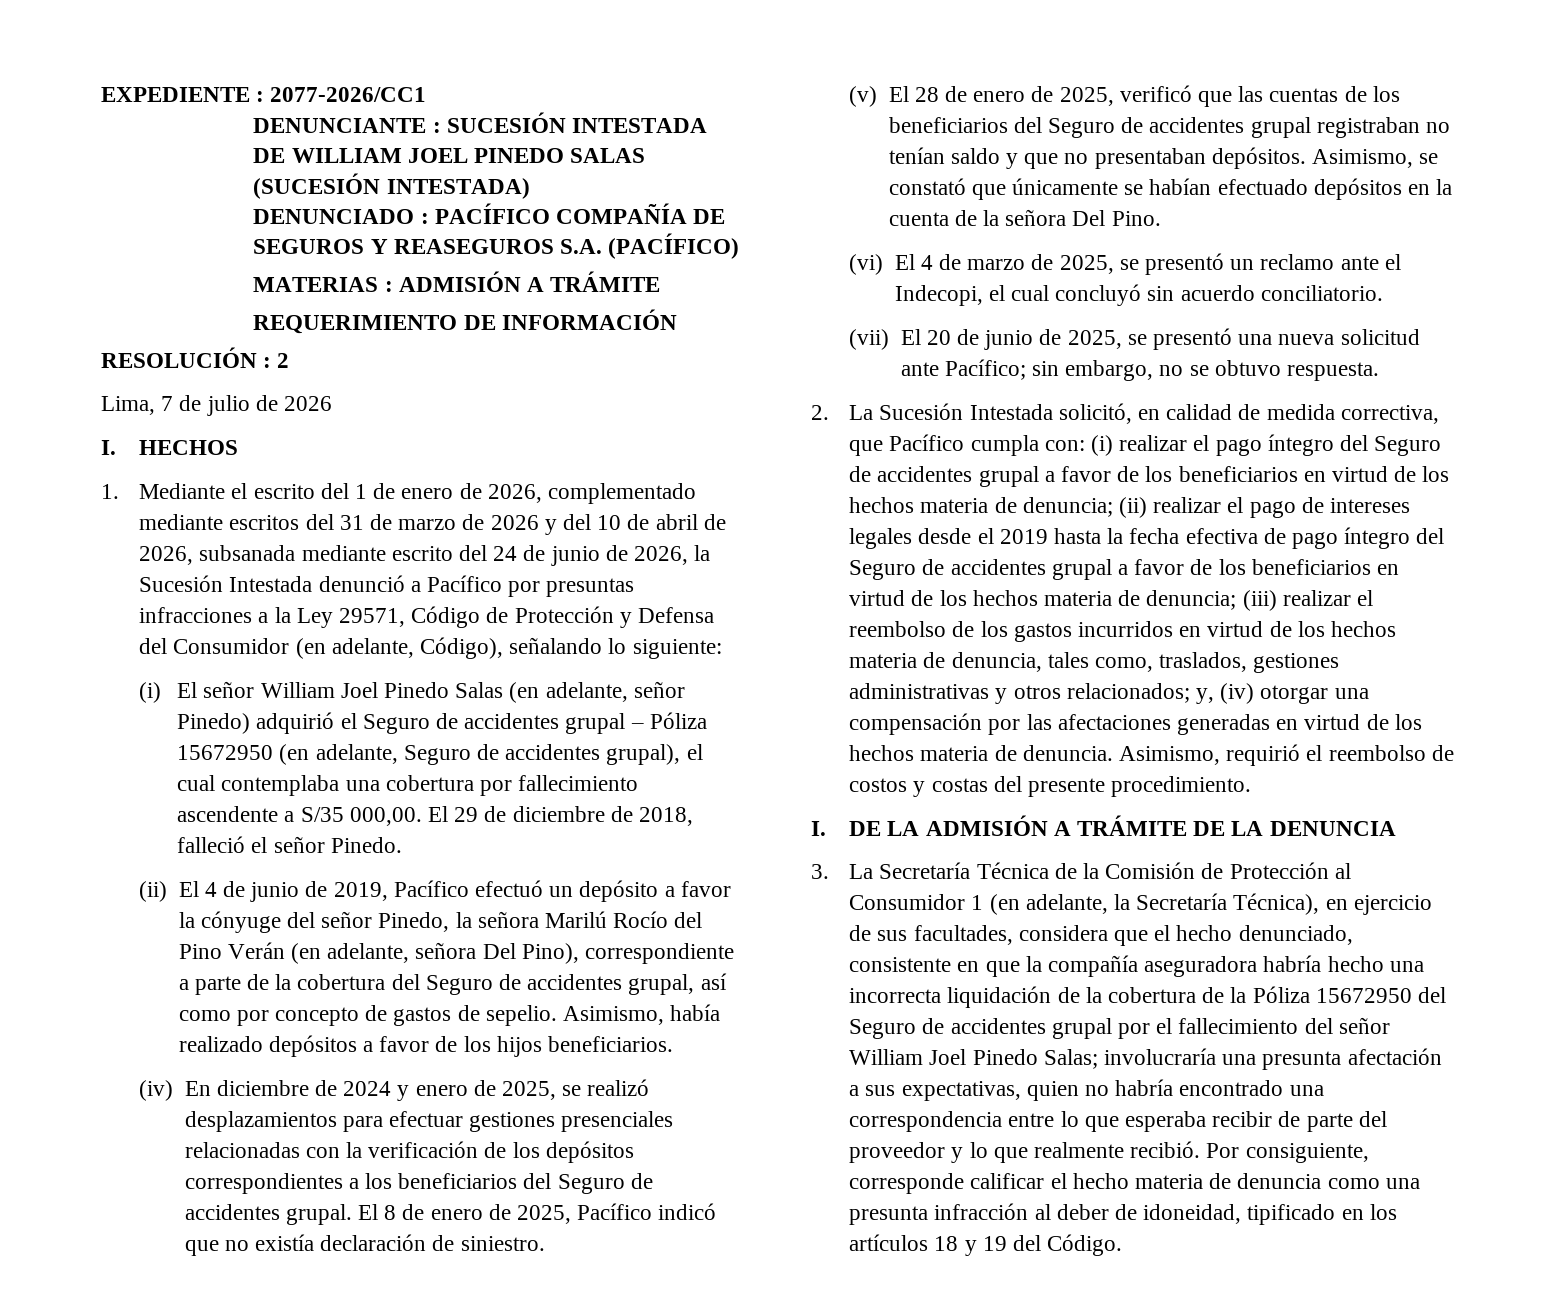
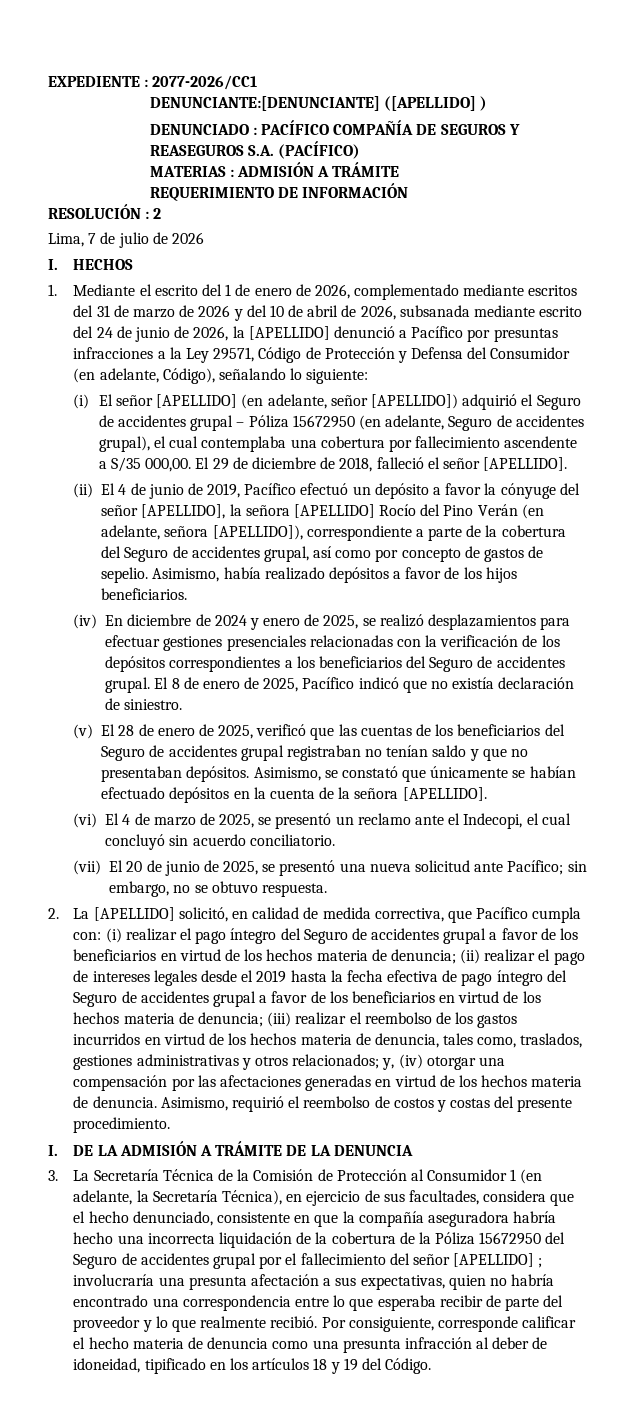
[253,112,708,133] [253,148,646,163] [253,173,530,199] DENUNCIANTE : SUCESIÓN INTESTADA DE WILLIAM JOEL PINEDO SALAS (SUCESIÓN INTESTADA) -> [149,96,488,111] DENUNCIANTE:[DENUNCIANTE] ([APELLIDO] )
[139,575,313,592] Sucesión Intestada -> [248,326,330,340] [APELLIDO]
[260,682,504,698] William Joel Pinedo Salas -> [156,394,238,408] [APELLIDO]
[177,713,251,734] Pinedo) -> [370,394,458,409] [APELLIDO])
[330,837,402,853] Pinedo. -> [483,457,568,471] [APELLIDO].
[378,911,608,932] Pinedo, la señora Marilú -> [141,504,375,519] [APELLIDO], la señora [APELLIDO]
[482,943,579,964] Del Pino), -> [212,525,303,540] [APELLIDO]),
[1072,210,1161,226] Del Pino. -> [402,787,487,801] [APELLIDO].
[879,403,1053,420] Sucesión Intestada -> [93,907,175,921] [APELLIDO]
[849,1049,1098,1069] William Joel Pinedo Salas; -> [453,1253,543,1268] [APELLIDO] ;

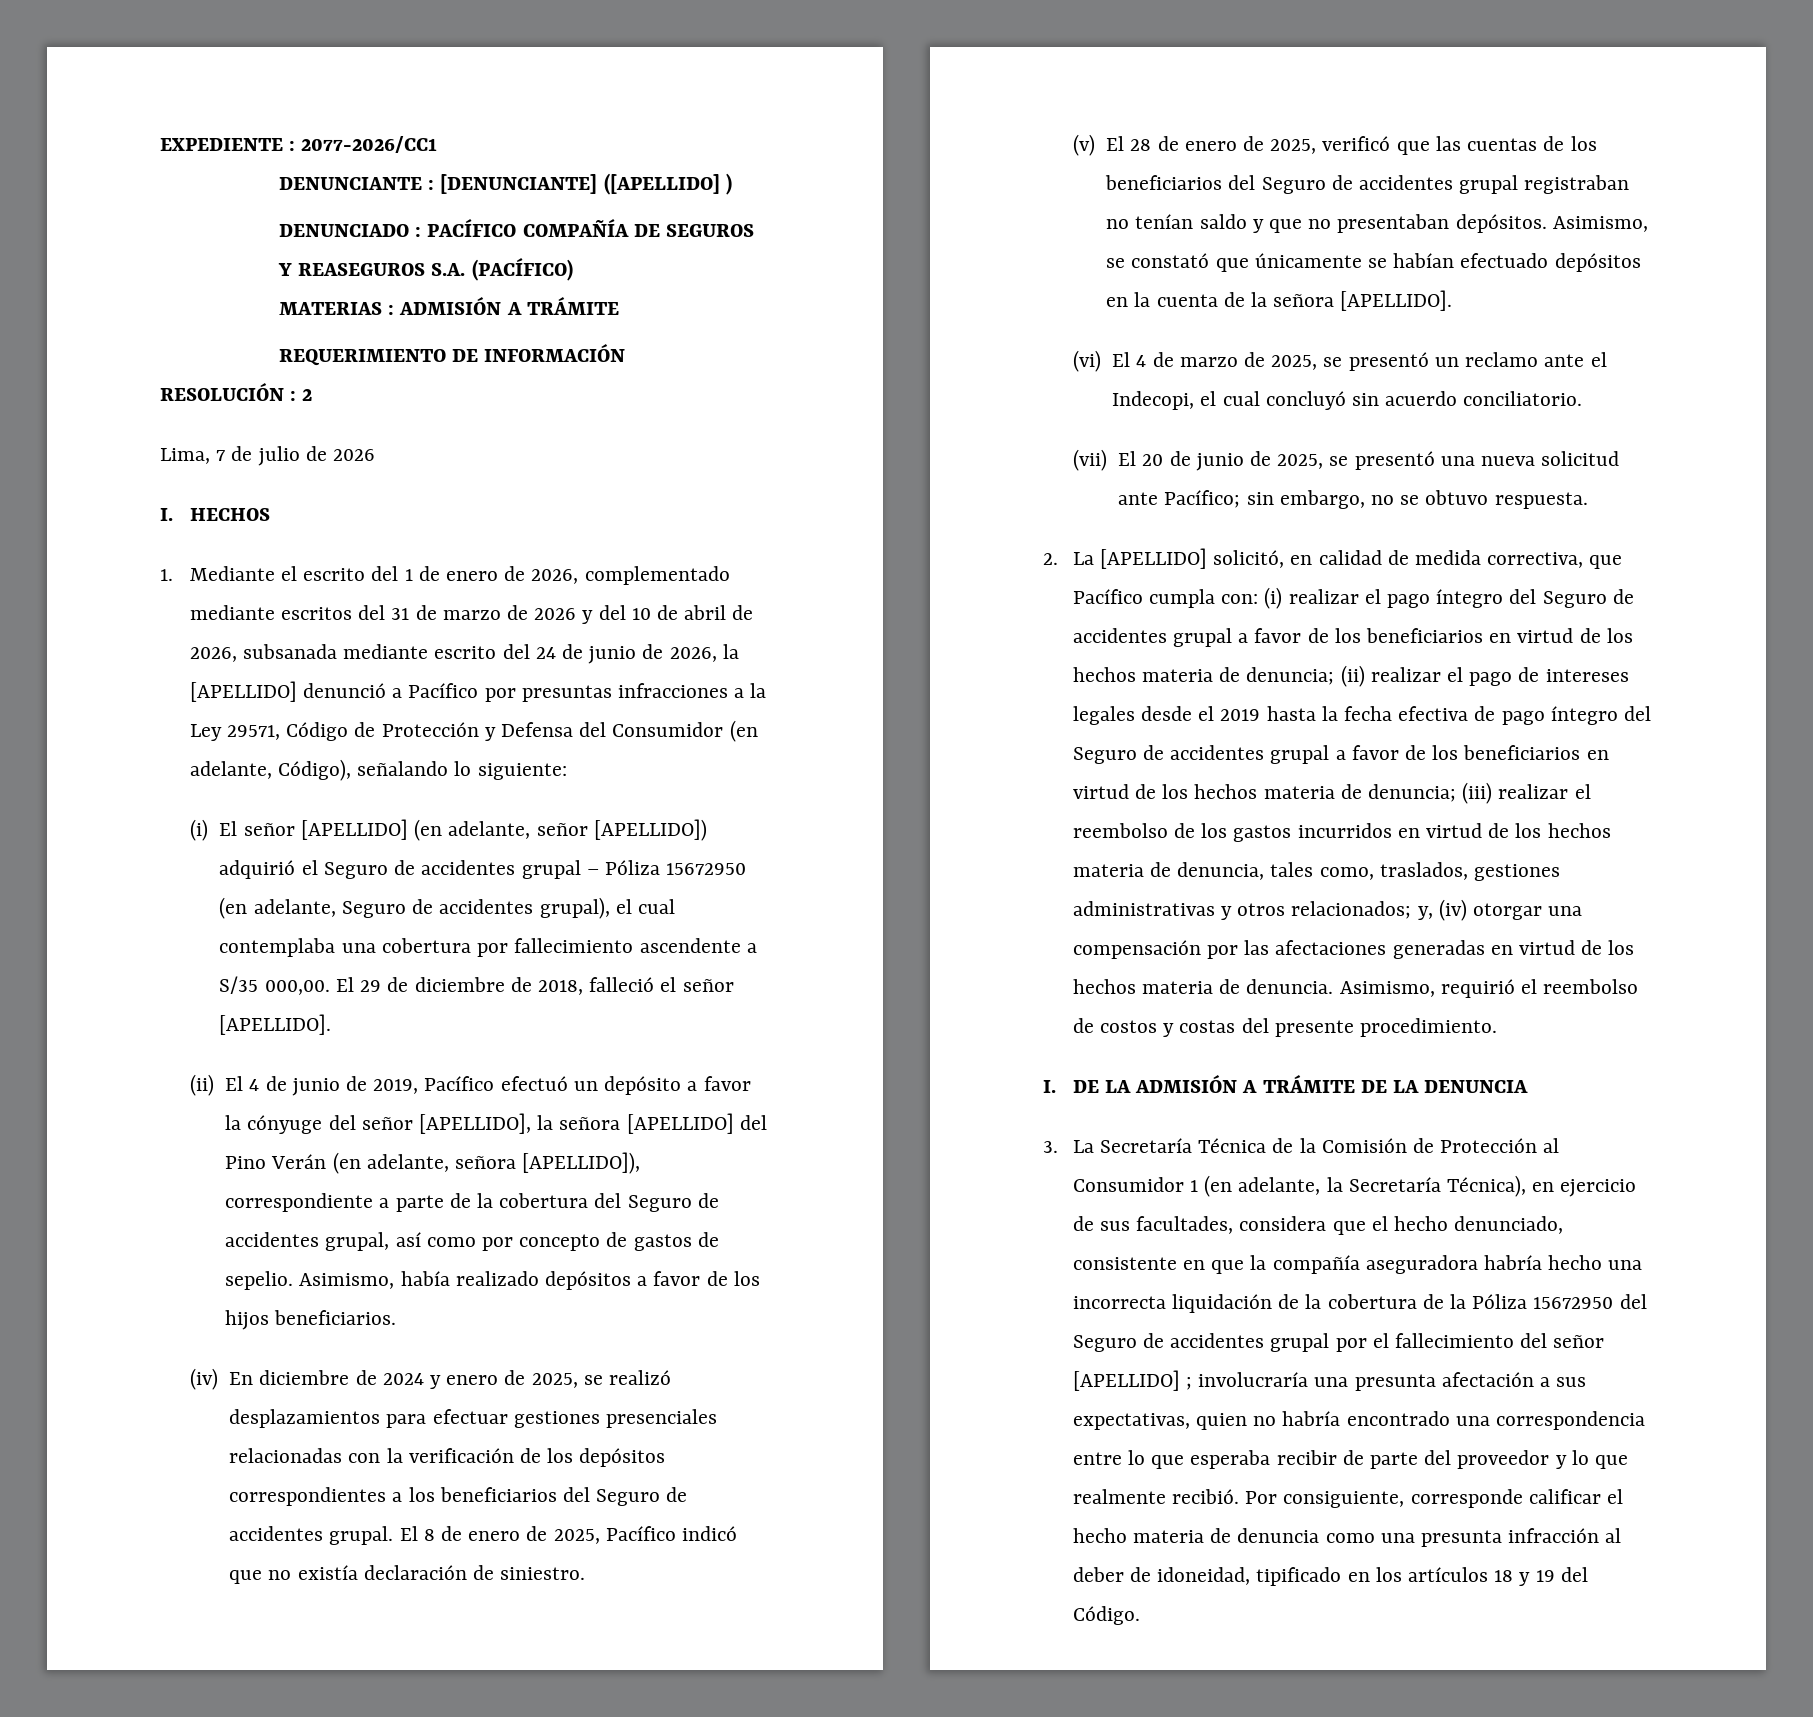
[149,96,380,111] DENUNCIANTE:[DENUNCIANTE] -> [278,174,598,194] DENUNCIANTE : [DENUNCIANTE]
[379,504,417,516] Rocío -> (734, 1123) none

